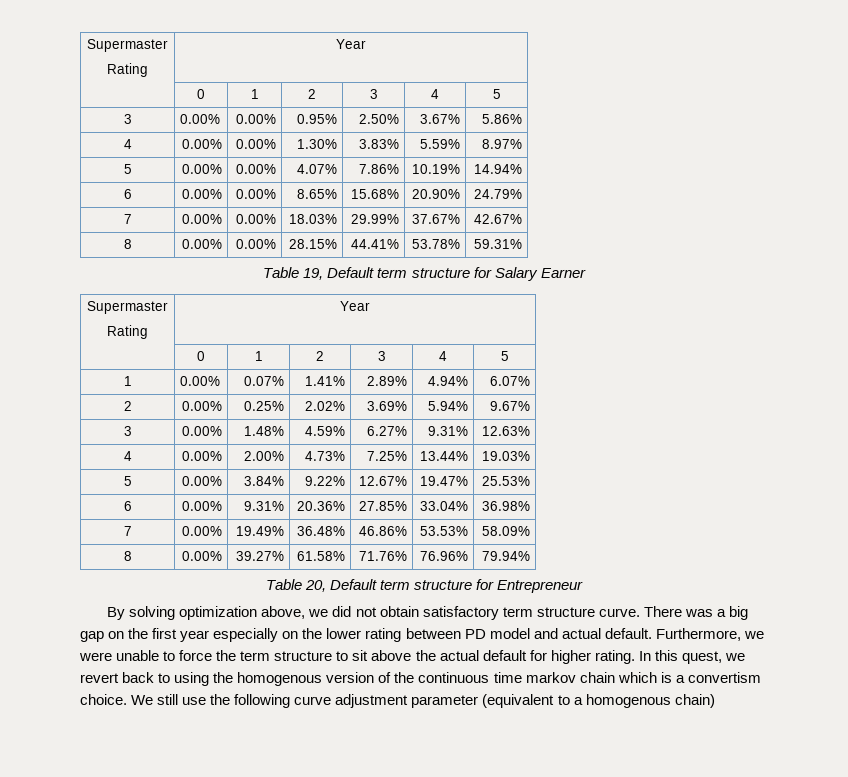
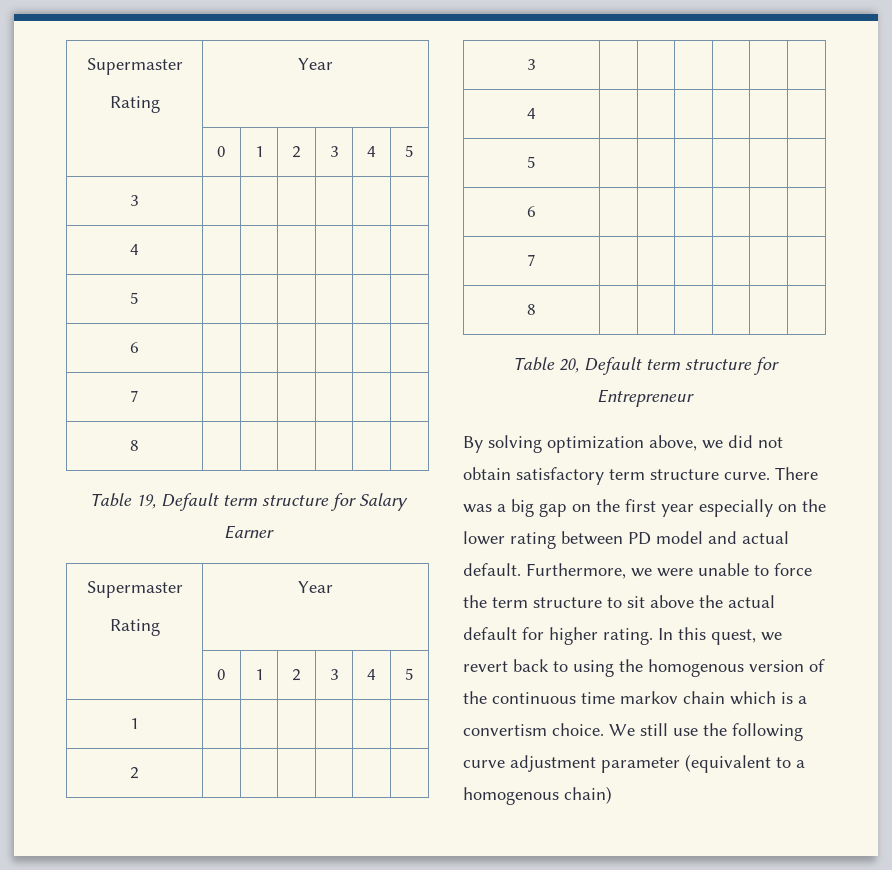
[180,114,221,124] [235,114,276,124] [296,114,337,124] [358,114,399,124] [419,114,460,124] [481,114,522,124] [123,139,132,149] [181,139,222,149] [235,139,276,149] [296,139,337,149] [358,139,399,149] [419,139,460,149] [481,139,522,149] [123,164,132,174] [181,164,222,174] [235,164,276,174] [296,164,337,174] [358,164,399,174] [411,164,460,174] [473,164,522,174] [123,189,132,199] [181,189,222,199] [235,189,276,199] [296,189,337,199] [350,189,399,199] [411,189,460,199] [473,189,522,199] [123,214,132,224] [181,214,222,224] [235,214,276,224] [288,214,337,224] [350,214,399,224] [411,214,460,224] [473,214,522,224] [123,239,132,249] [181,239,222,249] [235,239,276,249] [288,239,337,249] [350,239,399,249] [411,239,460,249] [473,239,522,249] 0.00% | 0.00% | 0.95% | 2.50% | 3.67% | 5.86% // 4 | 0.00% | 0.00% | 1.30% | 3.83% | 5.59% | 8.97% // 5 | 0.00% | 0.00% | 4.07% | 7.86% | 10.19% | 14.94% // 6 | 0.00% | 0.00% | 8.65% | 15.68% | 20.90% | 24.79% // 7 | 0.00% | 0.00% | 18.03% | 29.99% | 37.67% | 42.67% // 8 | 0.00% | 0.00% | 28.15% | 44.41% | 53.78% | 59.31% -> [130,244,139,255] [130,292,139,304] [130,342,139,353] [130,390,139,402] [130,440,139,451] | | | | | // 4 | | | | | | // 5 | | | | | | // 6 | | | | | | // 7 | | | | | | // 8 | | | | | |
[180,376,221,386] [243,376,284,386] [304,376,345,386] [366,376,407,386] [427,376,468,386] [489,376,530,386] [123,401,132,411] [181,401,222,411] [243,401,284,411] [304,401,345,411] [366,401,407,411] [427,401,468,411] [489,401,530,411] [123,426,132,436] [181,426,222,436] [243,426,284,436] [304,426,345,436] [366,426,407,436] [427,426,468,436] [481,426,530,436] [123,451,132,461] [181,451,222,461] [243,451,284,461] [304,451,345,461] [366,451,407,461] [419,451,468,461] [481,451,530,461] [123,476,132,486] [181,476,222,486] [243,476,284,486] [304,476,345,486] [358,476,407,486] [419,476,468,486] [481,476,530,486] [123,501,132,511] [181,501,222,511] [243,501,284,511] [296,501,345,511] [358,501,407,511] [419,501,468,511] [481,501,530,511] [123,526,132,536] [181,526,222,536] [235,526,284,536] [296,526,345,536] [358,526,407,536] [419,526,468,536] [481,526,530,536] [123,551,132,561] [181,551,222,561] [235,551,284,561] [296,551,345,561] [358,551,407,561] [419,551,468,561] [481,551,530,561] 0.00% | 0.07% | 1.41% | 2.89% | 4.94% | 6.07% // 2 | 0.00% | 0.25% | 2.02% | 3.69% | 5.94% | 9.67% // 3 | 0.00% | 1.48% | 4.59% | 6.27% | 9.31% | 12.63% // 4 | 0.00% | 2.00% | 4.73% | 7.25% | 13.44% | 19.03% // 5 | 0.00% | 3.84% | 9.22% | 12.67% | 19.47% | 25.53% // 6 | 0.00% | 9.31% | 20.36% | 27.85% | 33.04% | 36.98% // 7 | 0.00% | 19.49% | 36.48% | 46.86% | 53.53% | 58.09% // 8 | 0.00% | 39.27% | 61.58% | 71.76% | 76.96% | 79.94% -> [130,767,139,779] [527,59,536,70] [527,108,536,119] [527,156,536,168] [527,206,536,217] [527,254,536,266] [527,304,536,315] | | | | | // 2 | | | | | | // 3 | | | | | | // 4 | | | | | | // 5 | | | | | | // 6 | | | | | | // 7 | | | | | | // 8 | | | | | |

